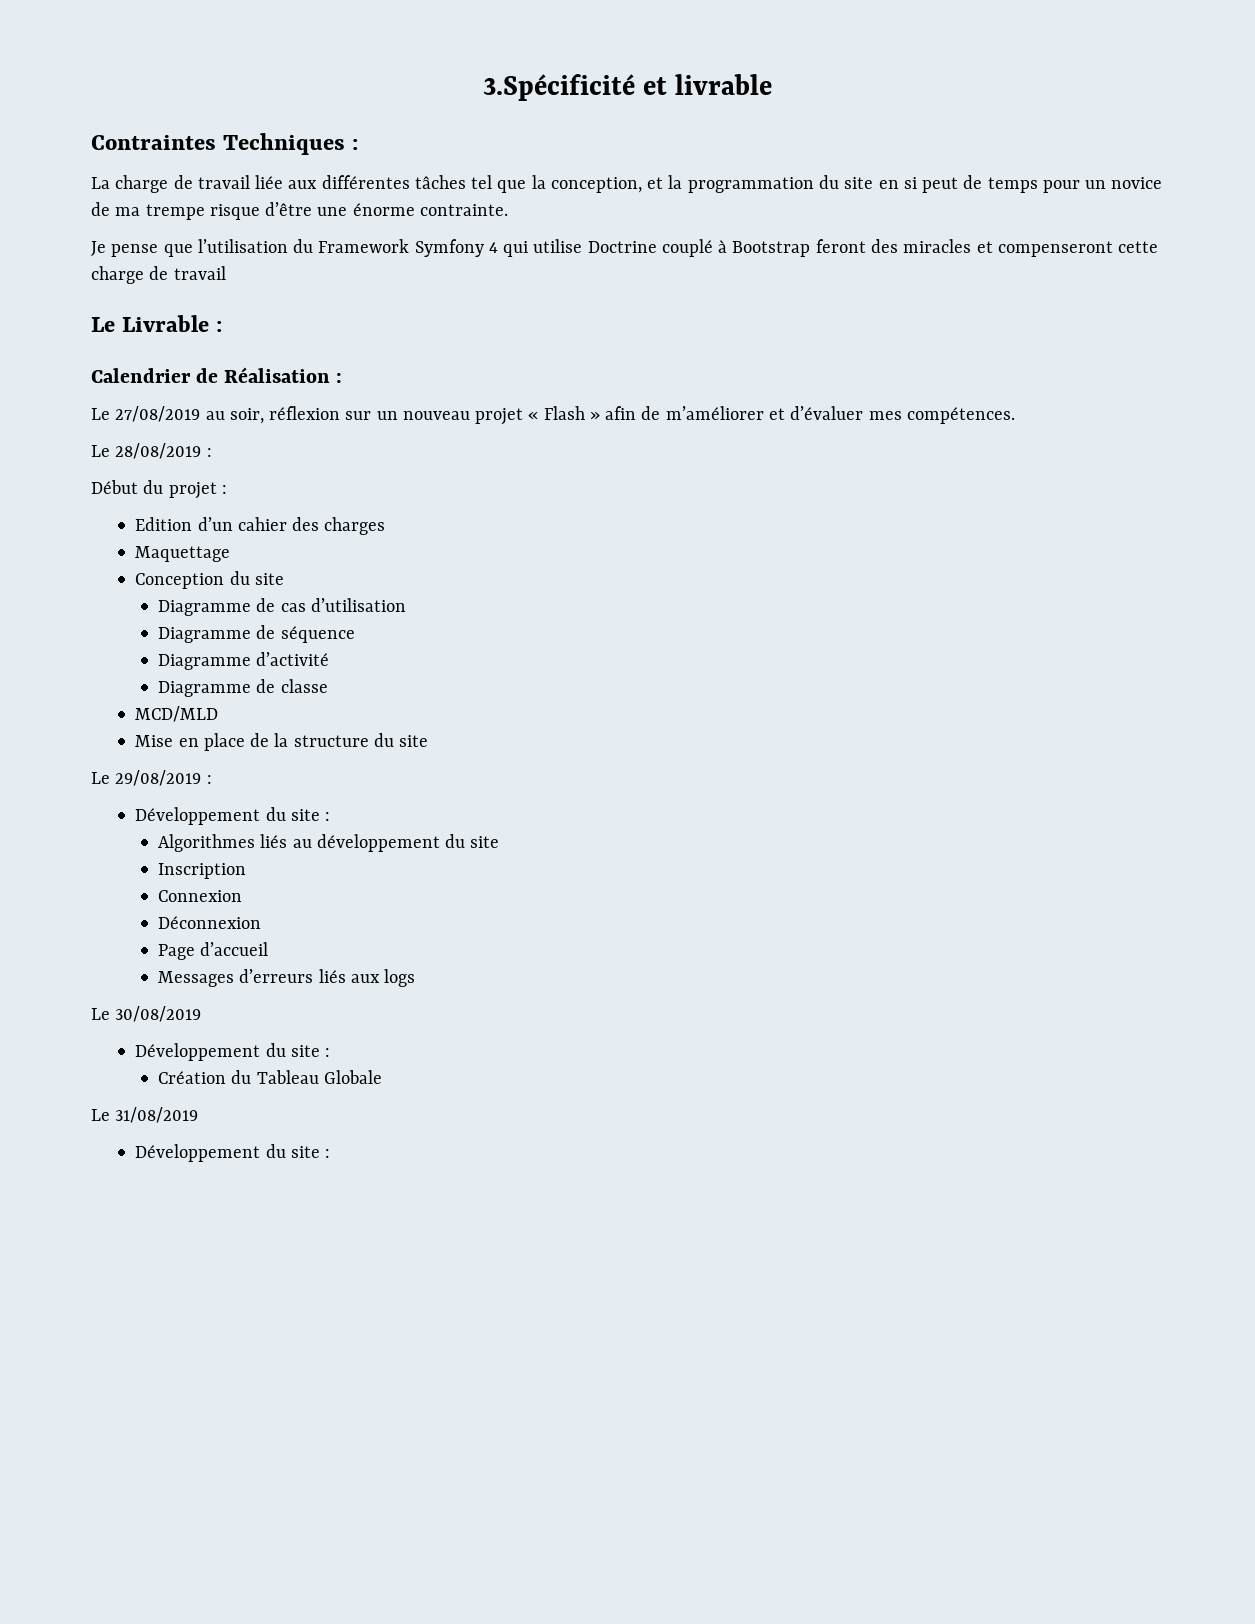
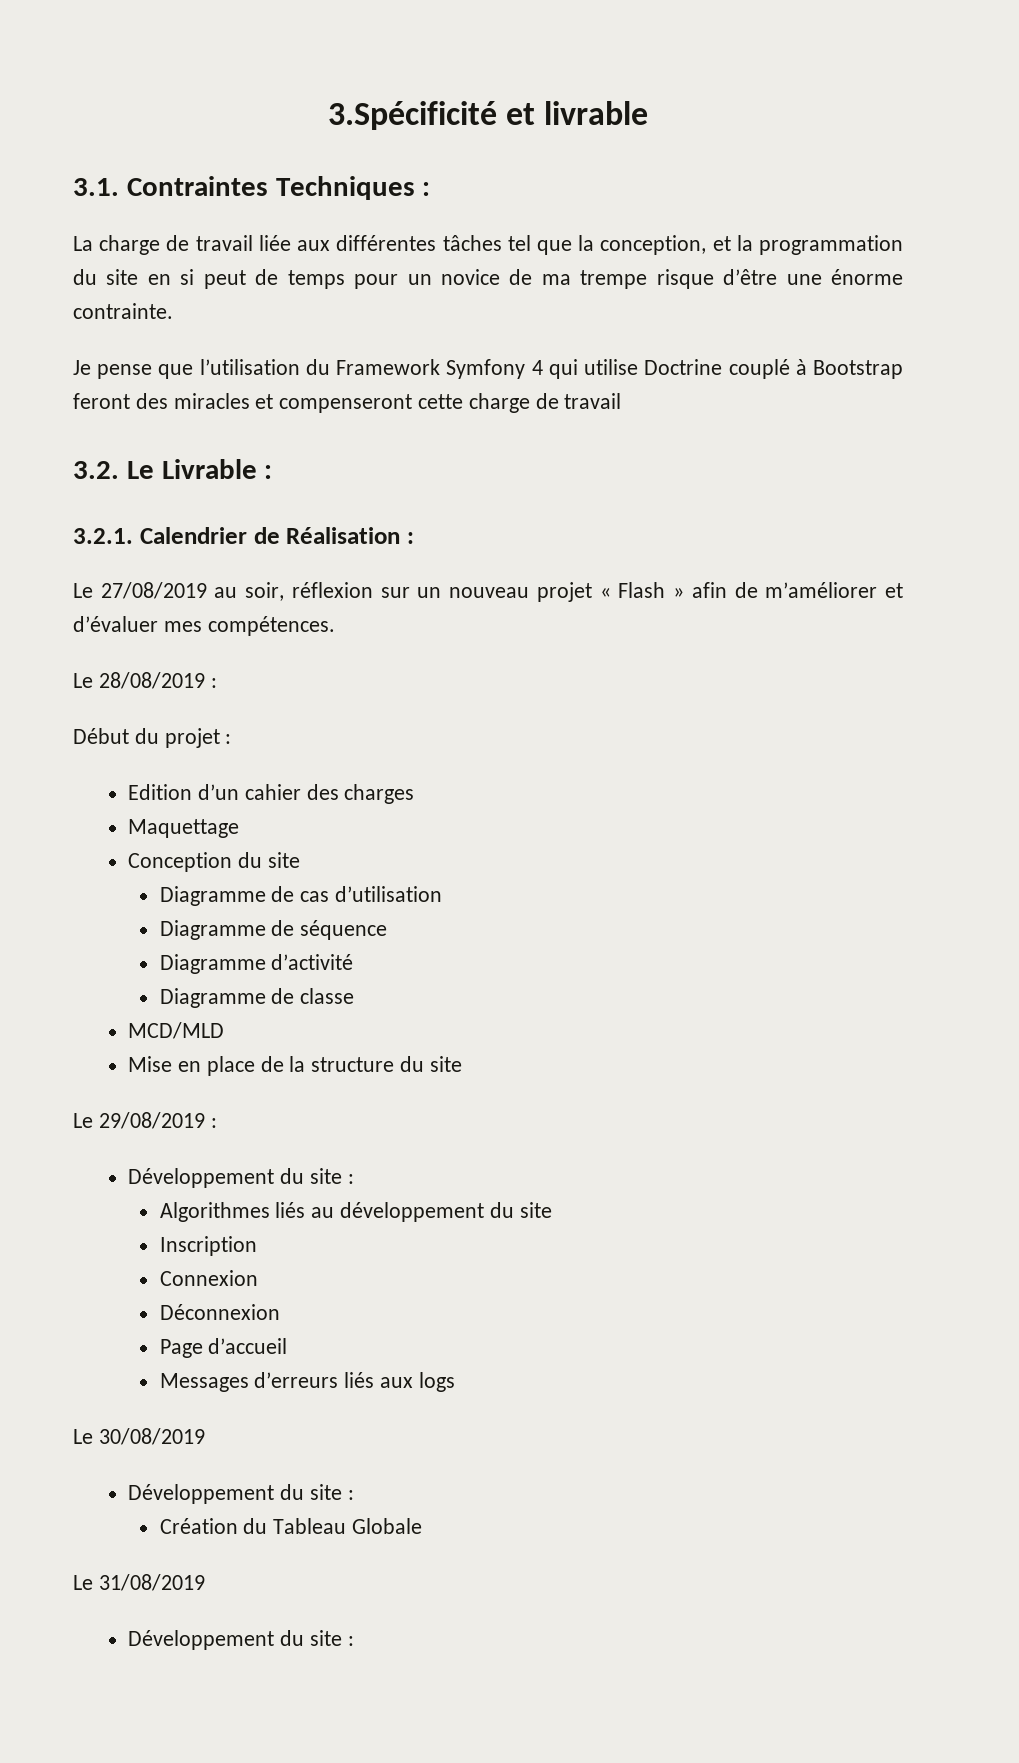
(773, 84) none -> [73,178,119,196] 3.1.
(226, 273) none -> [73,461,119,479] 3.2.
(223, 326) none -> [73,528,133,544] 3.2.1.

